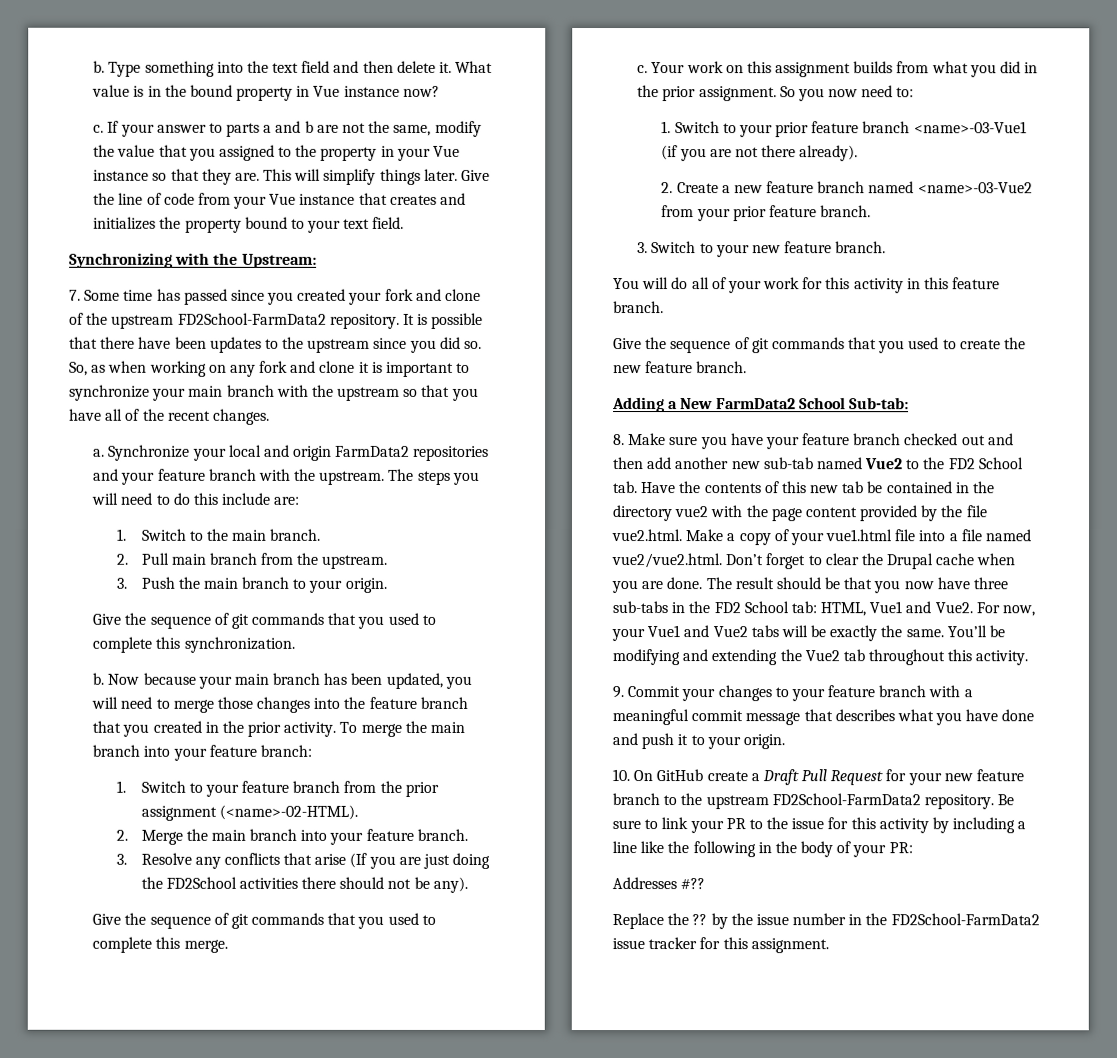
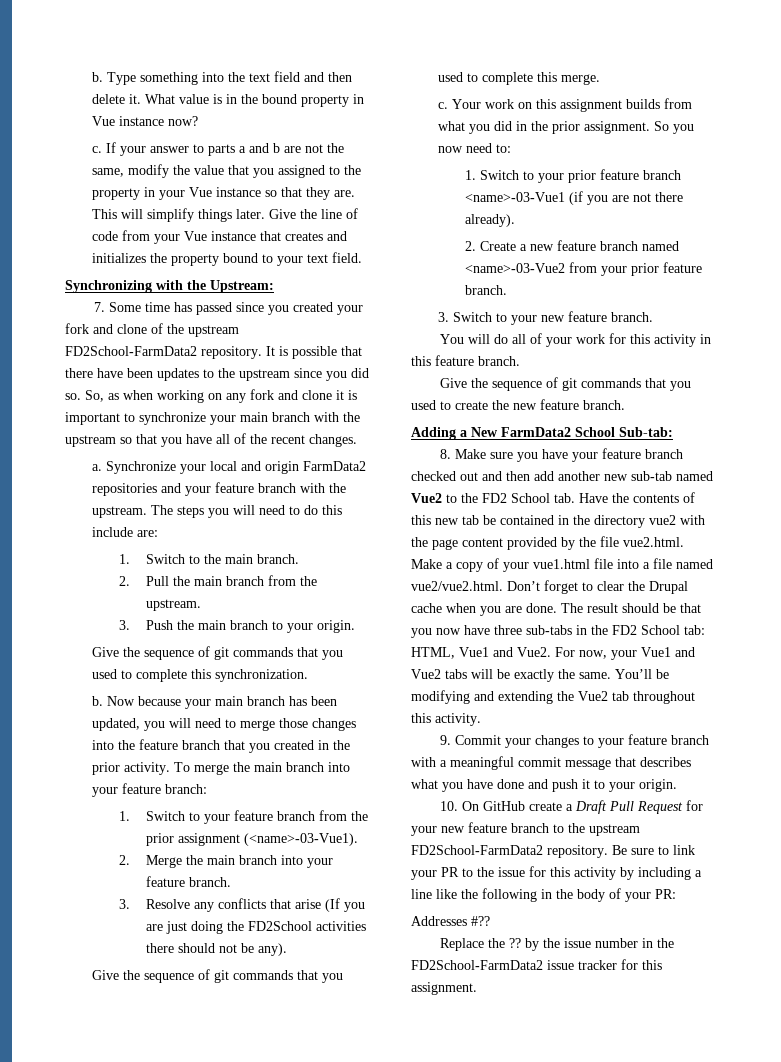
(169, 558) none -> [172,576,190,586] the
[218,804,358,820] (<name>-02-HTML). -> [243,833,358,846] (<name>-03-Vue1).

